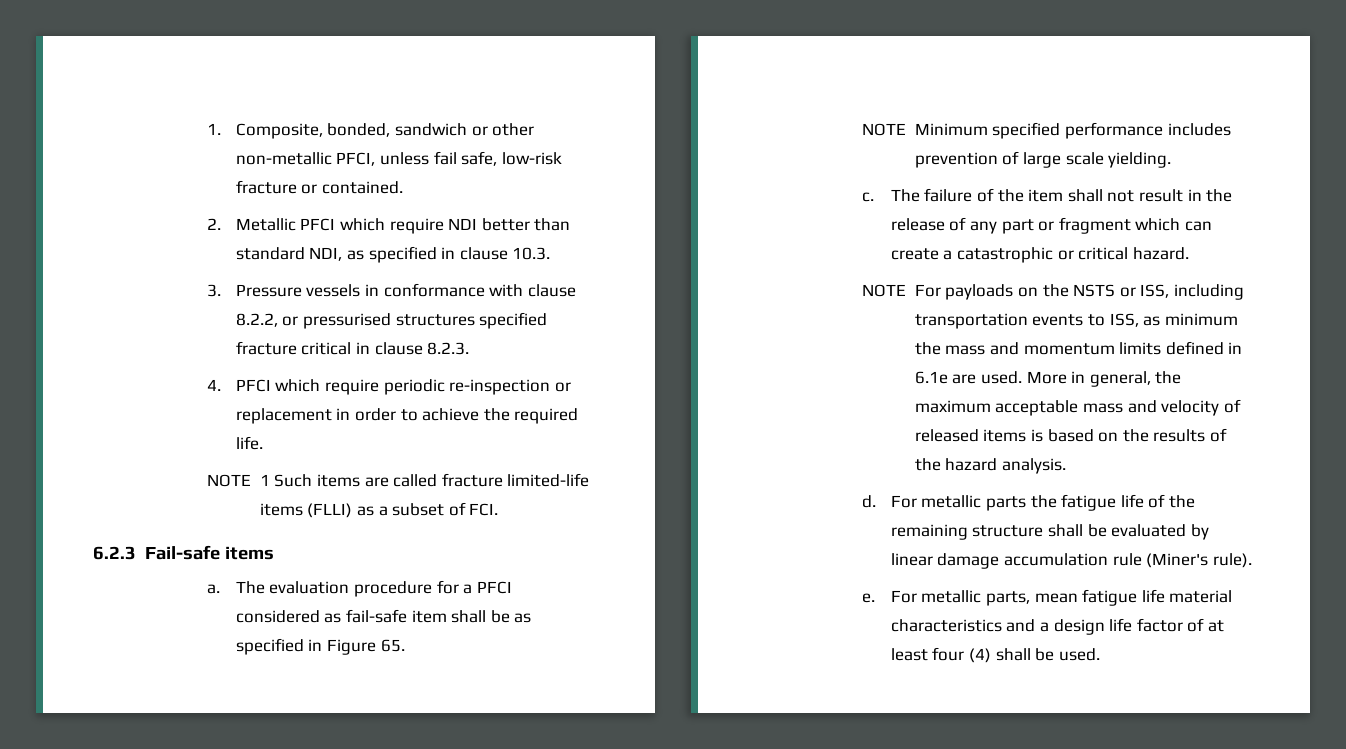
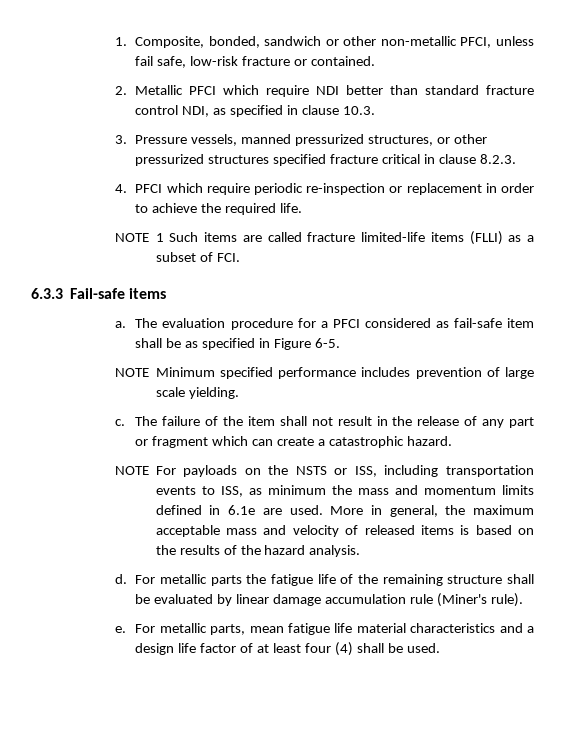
(305, 253) none -> [485,85,534,95] [135,105,179,115] fracture control
[306,283,576,297] [235,313,392,329] vessels in conformance with clause 8.2.2, or pressurised -> [191,134,487,146] [135,154,205,166] vessels, manned pressurized structures, or other pressurized
[93,546,136,560] 6.2.3 -> [31,288,63,299] 6.3.3
[380,639,405,652] 65. -> [314,338,340,348] 6-5.
[1057,247,1129,260] or critical -> (404, 442) none

